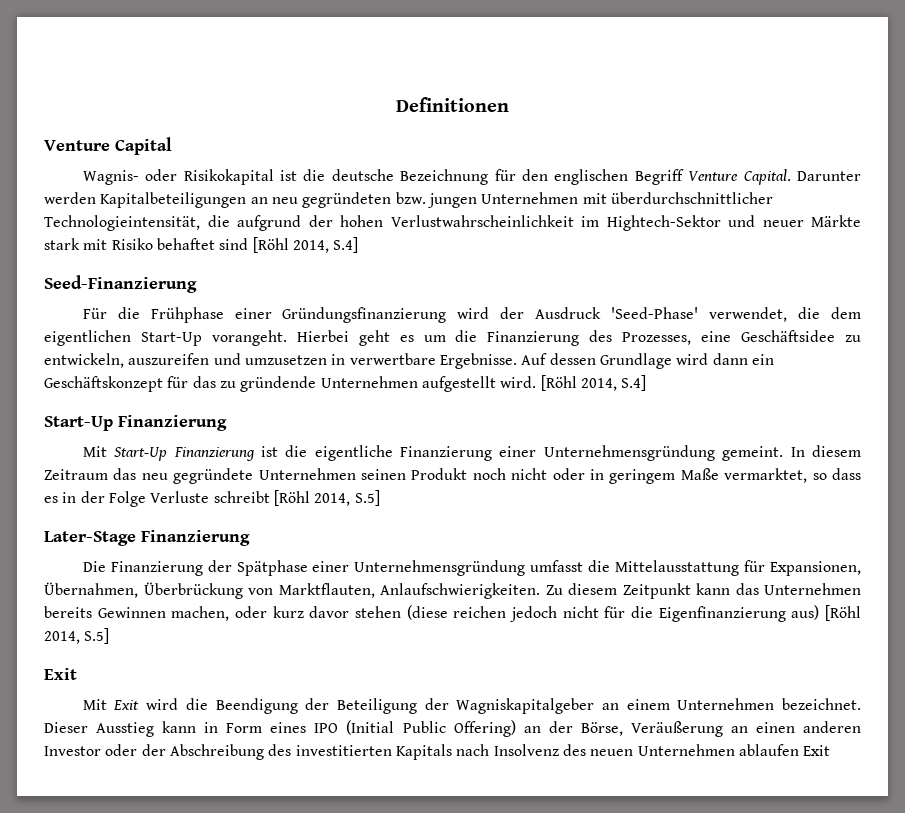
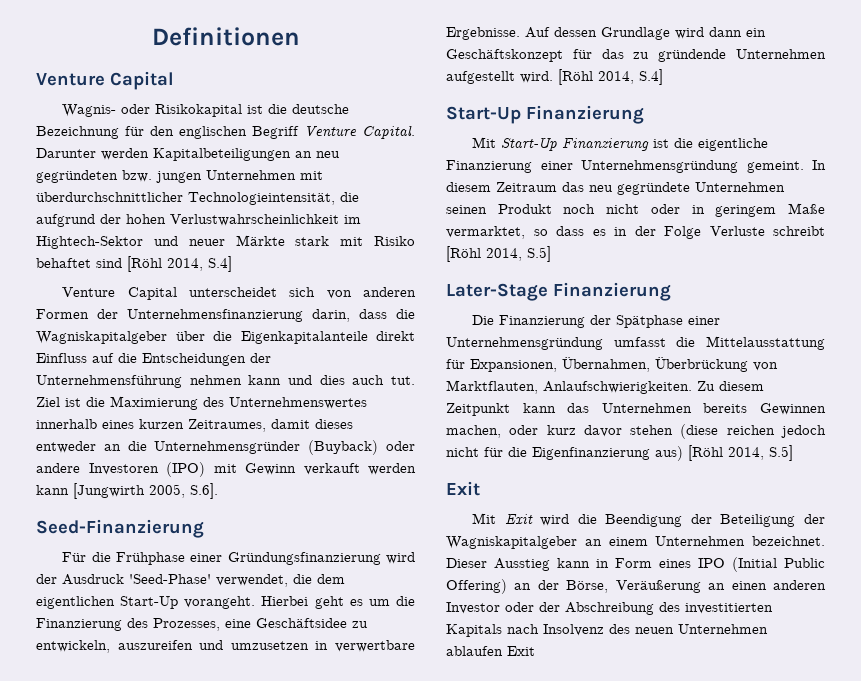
(359, 245) none -> [62,287,416,300] [36,309,415,322] [36,331,415,344] [36,353,271,366] [36,375,416,388] [36,396,367,410] [36,419,353,432] [36,440,415,455] [36,462,416,477] [36,483,218,499] // Venture Capital unterscheidet sich von anderen Formen der Unternehmensfinanzierung darin, dass die Wagniskapitalgeber über die Eigenkapitalanteile direkt Einfluss auf die Entscheidungen der Unternehmensführung nehmen kann und dies auch tut. Ziel ist die Maximierung des Unternehmenswertes innerhalb eines kurzen Zeitraumes, damit dieses entweder an die Unternehmensgründer (Buyback) oder andere Investoren (IPO) mit Gewinn verkauft werden kann [Jungwirth 2005, S.6].

